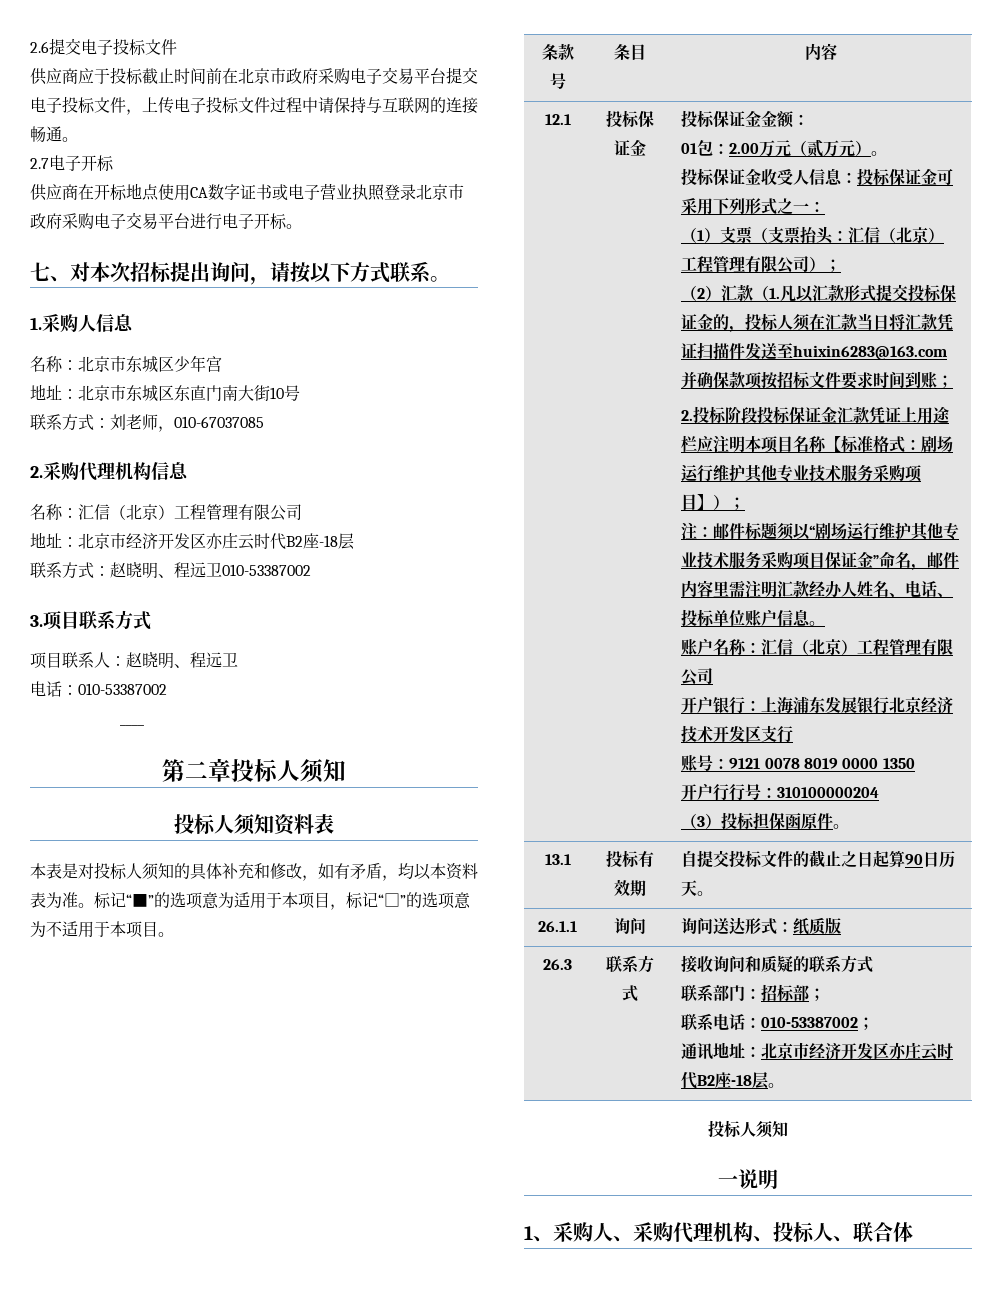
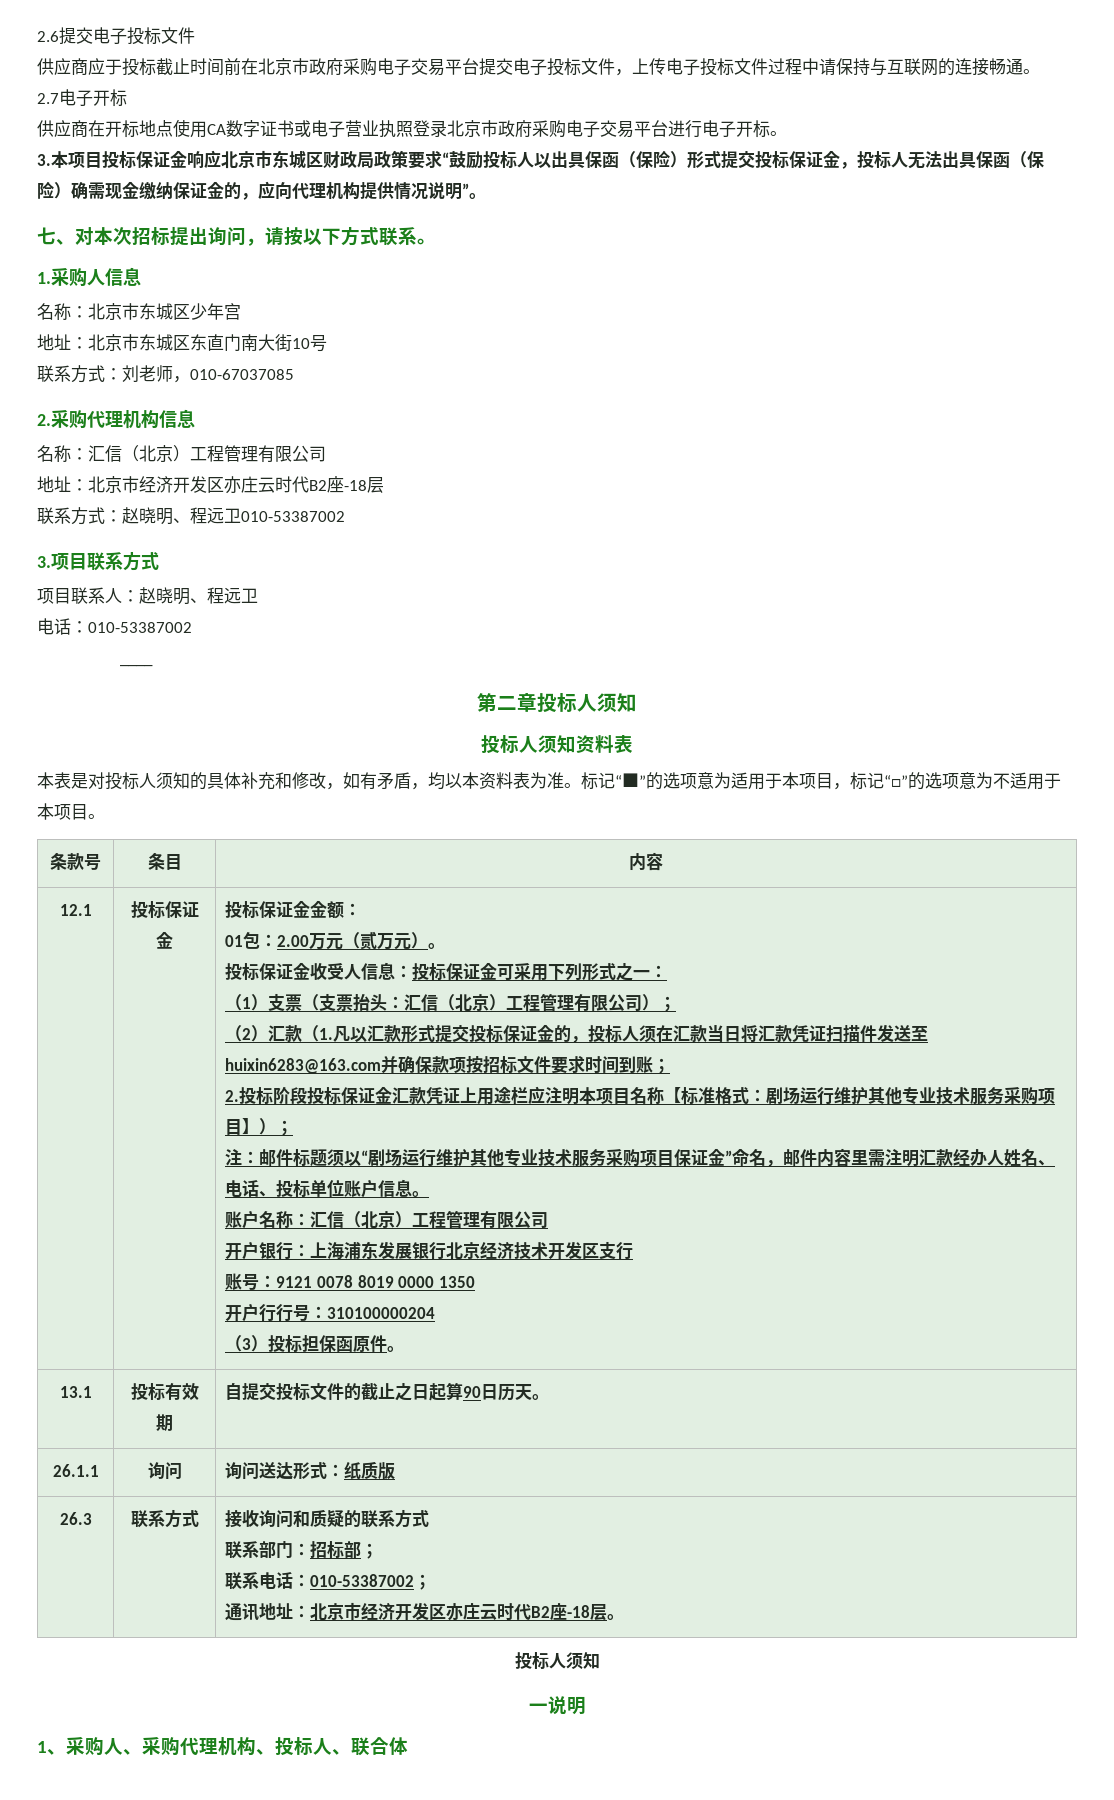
(302, 226) none -> [37,150,1044,169] [37,181,486,200] // 3.本项目投标保证金响应北京市东城区财政局政策要求“鼓励投标人以出具保函（保险）形式提交投标保证金，投标人无法出具保函（保险）确需现金缴纳保证金的，应向代理机构提供情况说明”。

